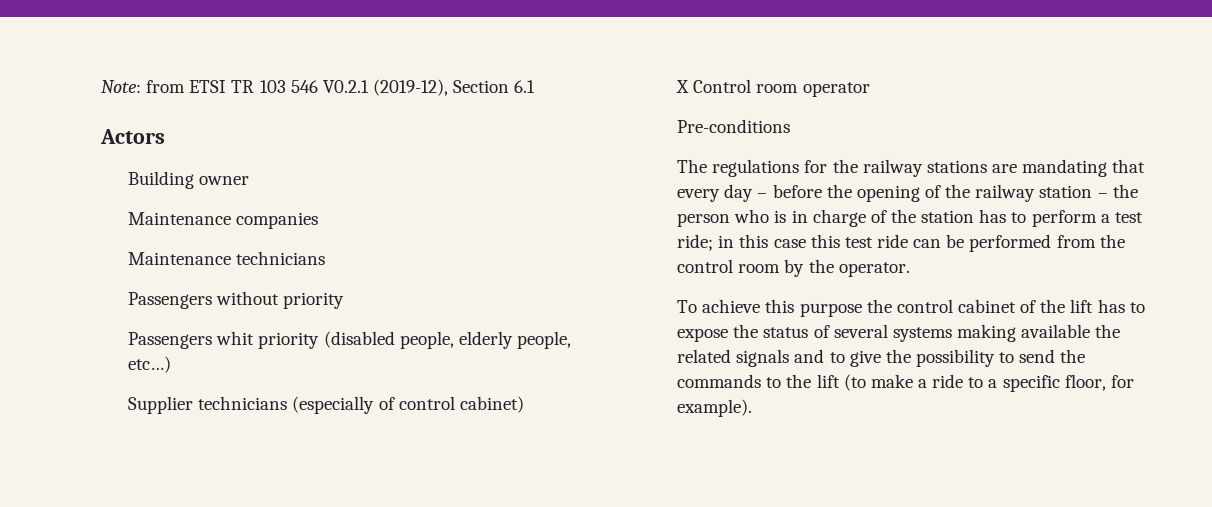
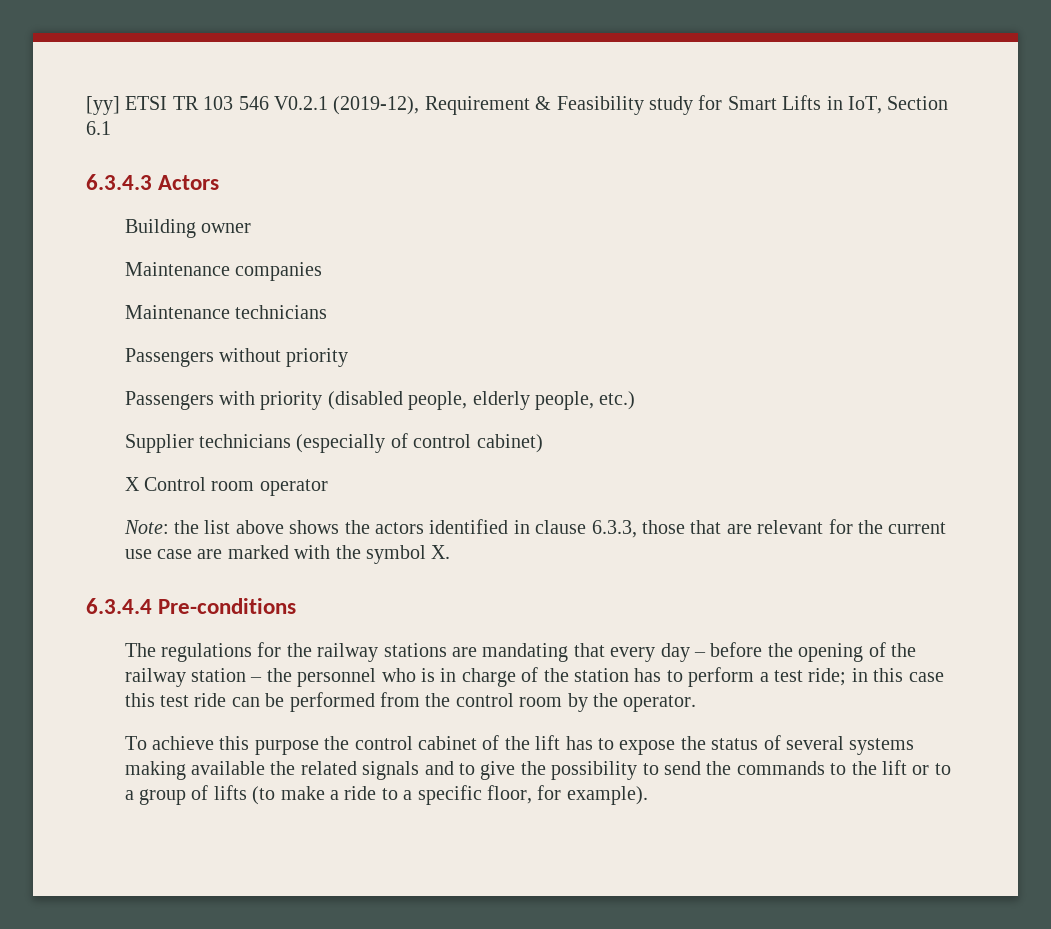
[101,80,186,93] Note: from -> [86,96,120,115] [yy]
(448, 87) none -> [424,95,882,115] Requirement & Feasibility study for Smart Lifts in IoT,
(536, 86) none -> [86,174,152,190] 6.3.4.3
[216,331,255,345] whit -> [218,391,255,405] with
[128,356,172,373] etc…) -> [599,391,636,410] etc.)
(870, 89) none -> [123,519,947,538] [124,545,451,564] [86,598,152,614] Note: the list above shows the actors identified in clause 6.3.3, those that are relevant for the current use case are marked with the symbol X. // 6.3.4.4
[677,213,731,227] person -> [297,668,377,687] personnel
(840, 381) none -> [912,763,951,775] [124,785,247,805] or to a group of lifts

